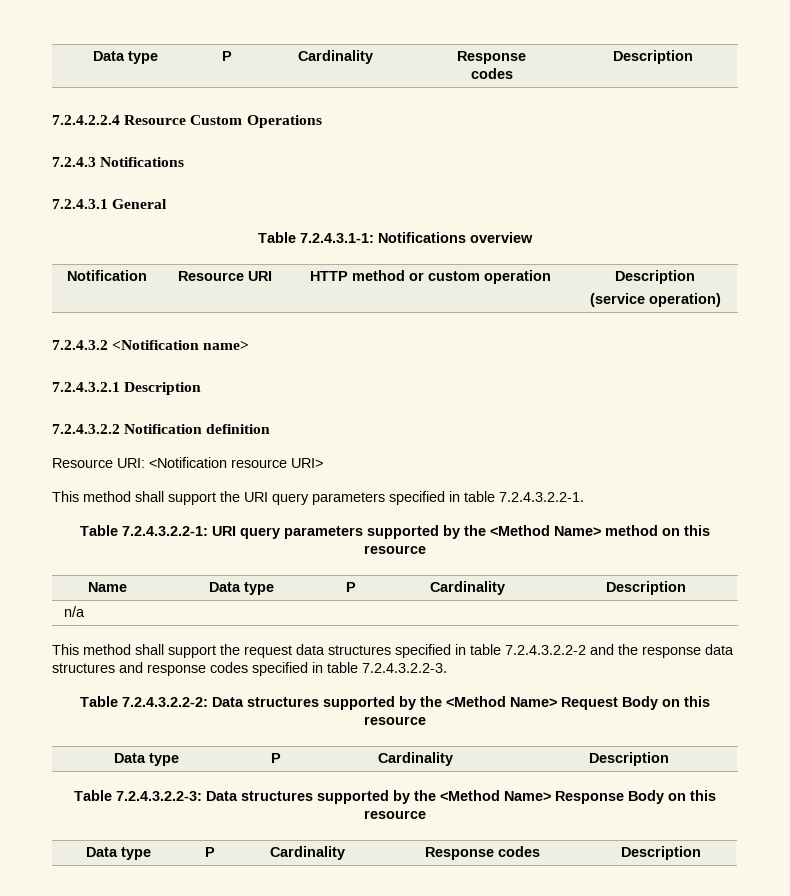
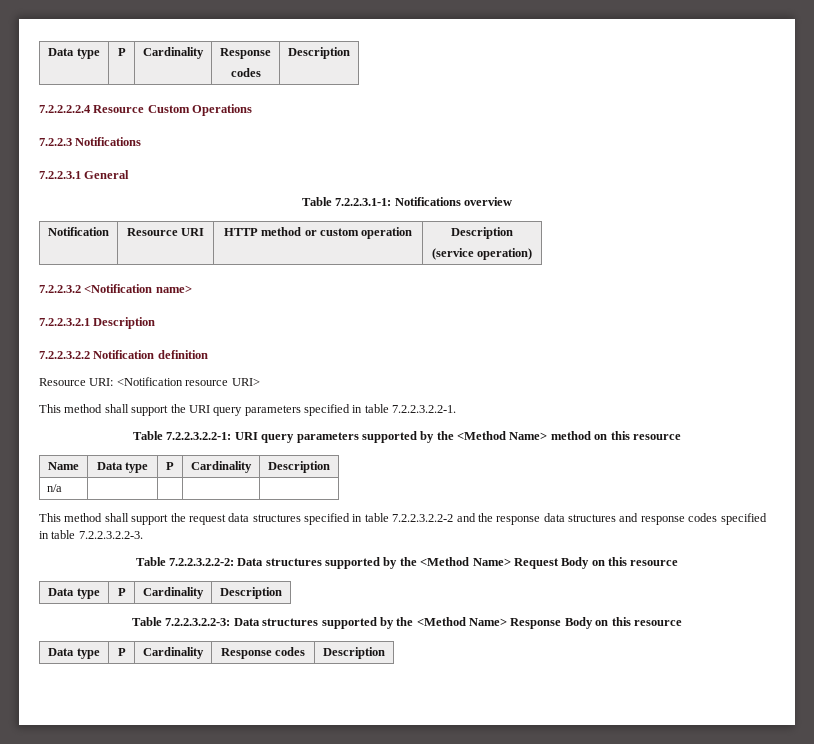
[52,115,120,125] 7.2.4.2.2.4 -> [39,105,91,113] 7.2.2.2.2.4
[52,157,96,167] 7.2.4.3 -> [39,138,72,146] 7.2.2.3
[52,199,108,209] 7.2.4.3.1 -> [39,171,81,179] 7.2.2.3.1
[300,233,374,243] 7.2.4.3.1-1: -> [335,198,392,206] 7.2.2.3.1-1:
[52,340,108,350] 7.2.4.3.2 -> [39,285,81,293] 7.2.2.3.2
[52,382,202,395] [52,424,120,434] 7.2.4.3.2.1 Description // 7.2.4.3.2.2 -> [39,317,156,329] [39,351,90,359] 7.2.2.3.2.1 Description // 7.2.2.3.2.2
[499,492,584,502] [80,525,208,536] 7.2.4.3.2.2-1. // Table 7.2.4.3.2.2-1: -> [392,405,457,413] [133,431,232,440] 7.2.2.3.2.2-1. // Table 7.2.2.3.2.2-1:
[505,645,586,655] 7.2.4.3.2.2-2 -> [392,514,454,522] 7.2.2.3.2.2-2
[362,663,447,673] [80,696,208,707] 7.2.4.3.2.2-3. // Table 7.2.4.3.2.2-2: -> [78,531,143,539] [135,557,234,566] 7.2.2.3.2.2-3. // Table 7.2.2.3.2.2-2:
[116,791,202,801] 7.2.4.3.2.2-3: -> [165,618,231,626] 7.2.2.3.2.2-3:

